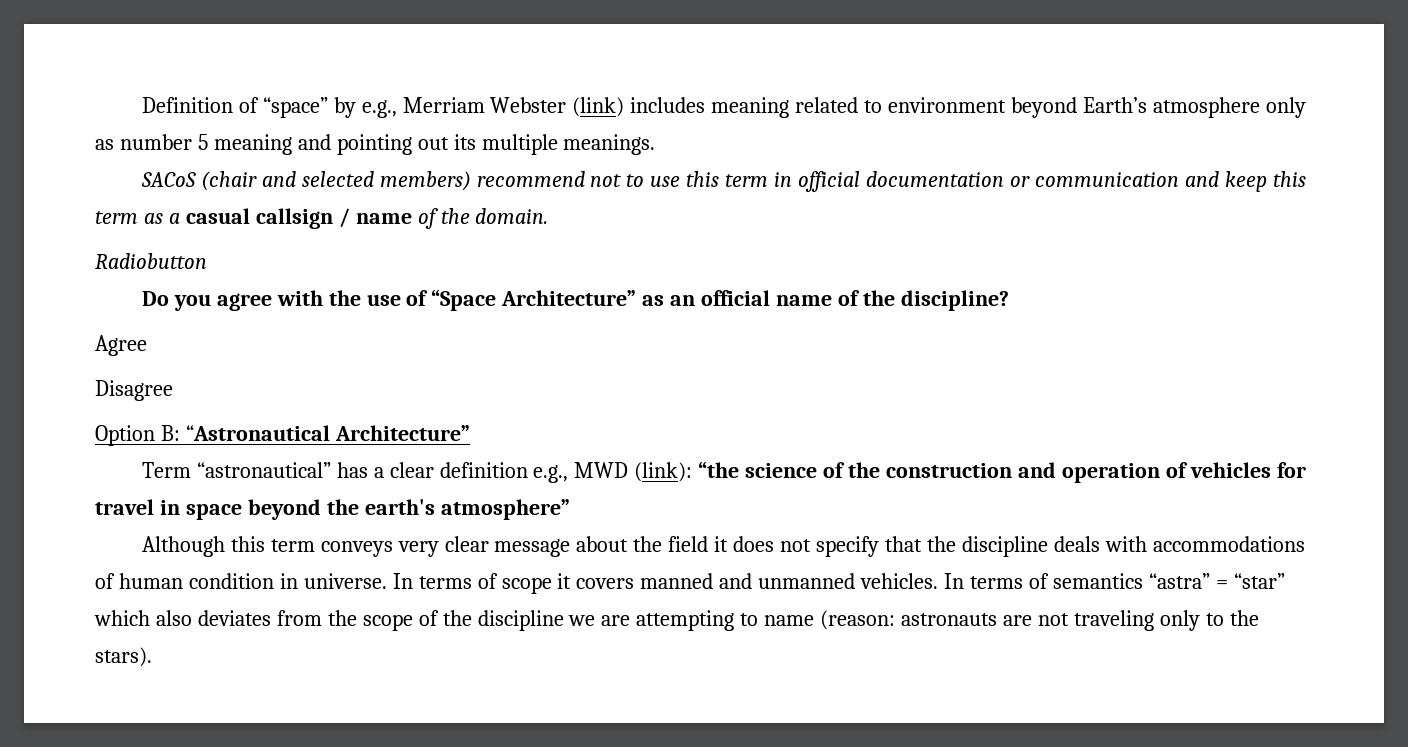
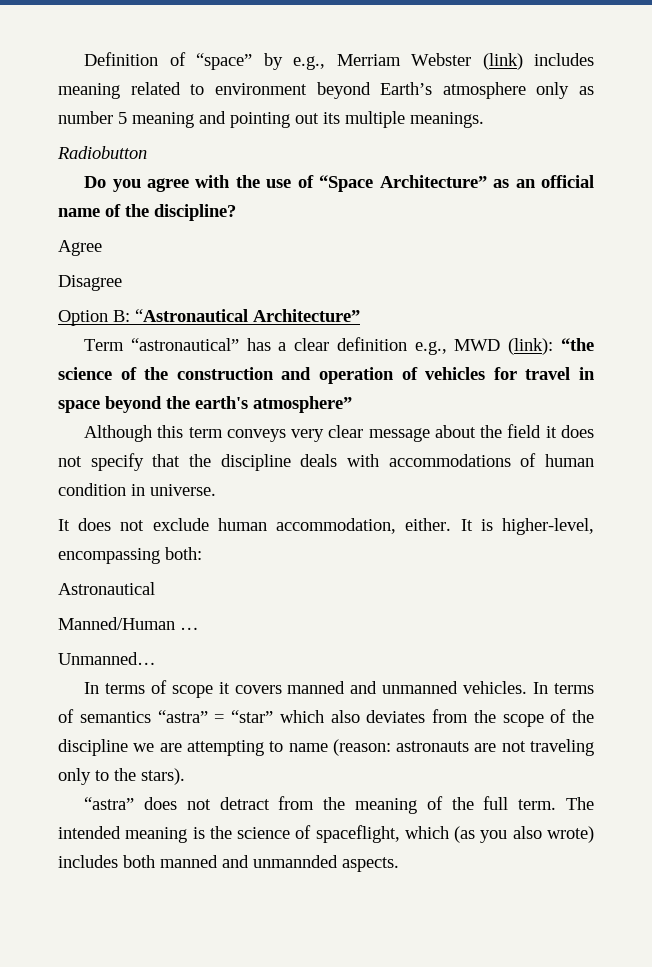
[140,171,1306,192] [95,208,549,229] // SACoS (chair and selected members) recommend not to use this term in official documentation or communication and keep this term as a casual callsign / name of the domain. -> (484, 120) none
(387, 581) none -> [58,518,594,535] [58,547,202,564] [58,582,155,595] [58,617,199,630] [58,652,156,665] // It does not exclude human accommodation, either. It is higher-level, encompassing both: // Astronautical // Manned/Human … // Unmanned… //
(152, 657) none -> [84,796,594,814] [58,825,594,843] [58,855,399,872] // “astra” does not detract from the meaning of the full term. The intended meaning is the science of spaceflight, which (as you also wrote) includes both manned and unmannded aspects.

